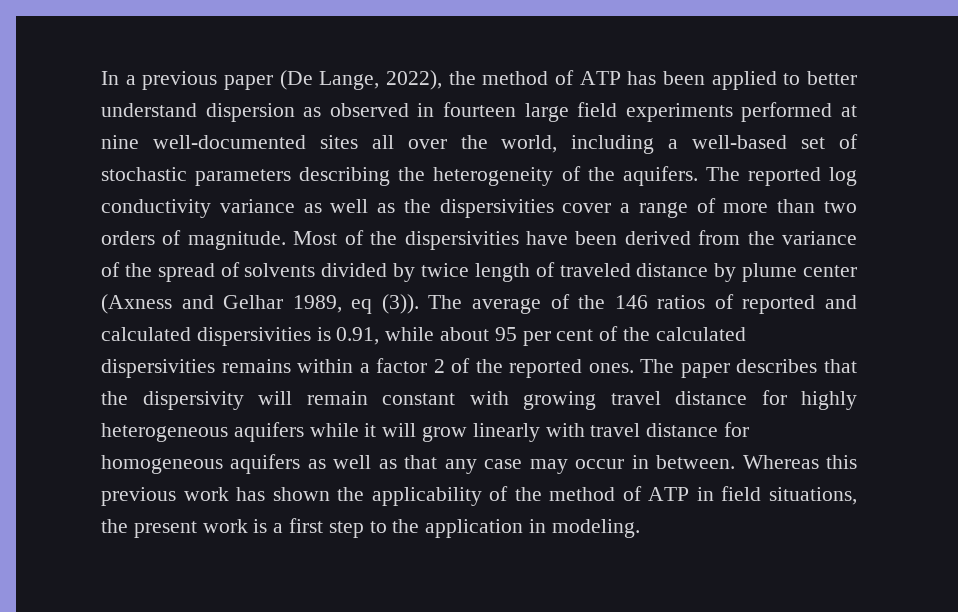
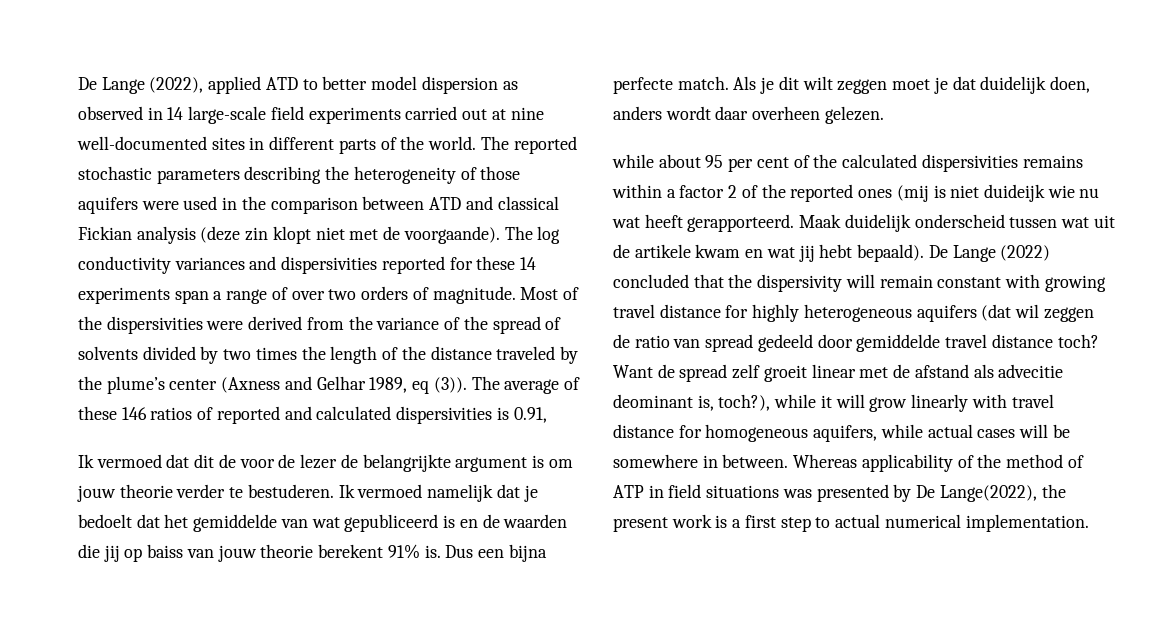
[101,70,777,90] In a previous paper (De Lange, 2022), the method of ATP has been applied -> [78,76,298,94] De Lange (2022), applied ATD
[101,103,197,117] understand -> [371,76,418,90] model
[443,102,858,122] [101,134,858,154] fourteen large field experiments performed at nine well-documented sites all over the world, including a well-based set of -> [167,106,544,124] [77,136,577,154] 14 large-scale field experiments carried out at nine well-documented sites in different parts of the world. The reported
[587,166,858,186] [101,199,612,218] the aquifers. The reported log conductivity variance as well as the dispersivities cover -> [480,166,521,180] [78,196,559,214] [78,226,561,244] [78,256,537,274] [78,287,209,304] those aquifers were used in the comparison between ATD and classical Fickian analysis (deze zin klopt niet met de voorgaande). The log conductivity variances and dispersivities reported for these 14 experiments span
[723,199,816,213] more than -> [291,291,325,300] over
[525,231,618,245] have been -> [206,321,244,330] were
[421,262,798,282] twice length of traveled distance by plume -> [223,346,578,364] [78,376,165,394] two times the length of the distance traveled by the plume’s
[578,295,606,309] the -> [78,406,117,420] these
(380, 336) none -> [78,454,573,472] [77,484,538,502] [78,514,568,532] [78,544,547,562] [613,76,1090,94] [613,106,884,124] // Ik vermoed dat dit de voor de lezer de belangrijkte argument is om jouw theorie verder te bestuderen. Ik vermoed namelijk dat je bedoelt dat het gemiddelde van wat gepubliceerd is en de waarden die jij op baiss van jouw theorie berekent 91% is. Dus een bijna perfecte match. Als je dit wilt zeggen moet je dat duidelijk doen, anders wordt daar overheen gelezen. //
[588,359,818,378] ones. The paper describes -> [858,184,1100,202] [612,214,1115,232] [613,244,1051,262] [613,274,689,288] ones (mij is niet duideijk wie nu wat heeft gerapporteerd. Maak duidelijk onderscheid tussen wat uit de artikele kwam en wat jij hebt bepaald). De Lange (2022) concluded
(304, 432) none -> [981,304,1094,322] [613,334,1099,352] [613,364,1064,382] [613,394,771,411] (dat wil zeggen de ratio van spread gedeeld door gemiddelde travel distance toch? Want de spread zelf groeit linear met de afstand als advecitie deominant is, toch?),
[230,454,857,474] [101,487,365,506] aquifers as well as that any case may occur in between. Whereas this previous work has shown the -> [813,424,1070,442] [613,454,858,468] aquifers, while actual cases will be somewhere in between. Whereas
[769,487,858,505] situations, -> [706,484,1037,502] situations was presented by De Lange(2022),
[392,519,640,538] the application in modeling. -> [835,514,1089,532] actual numerical implementation.

